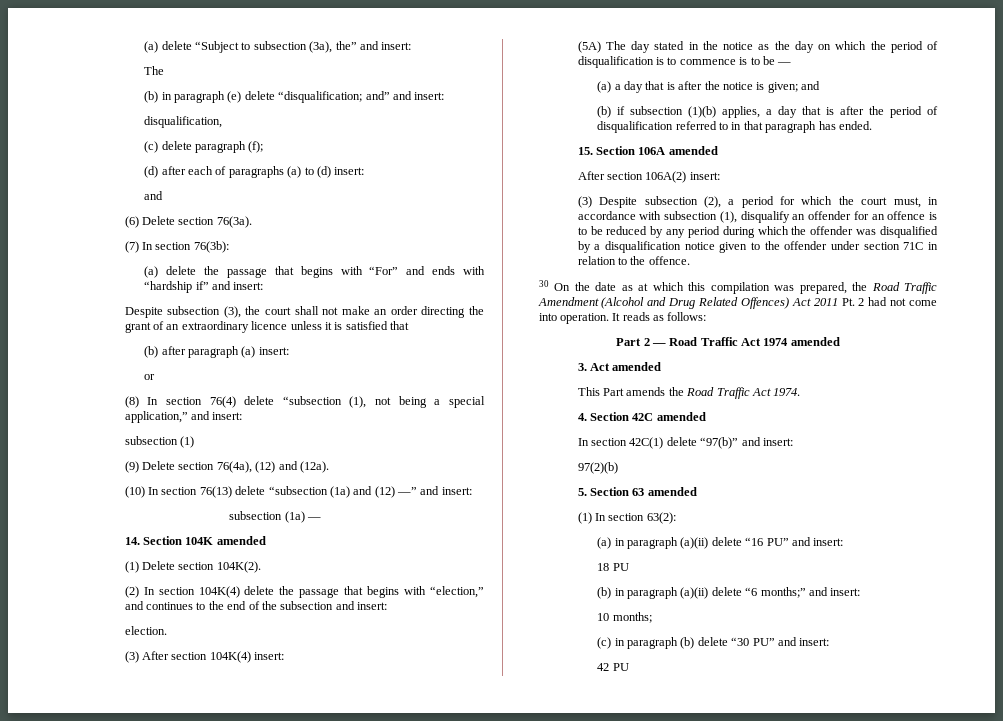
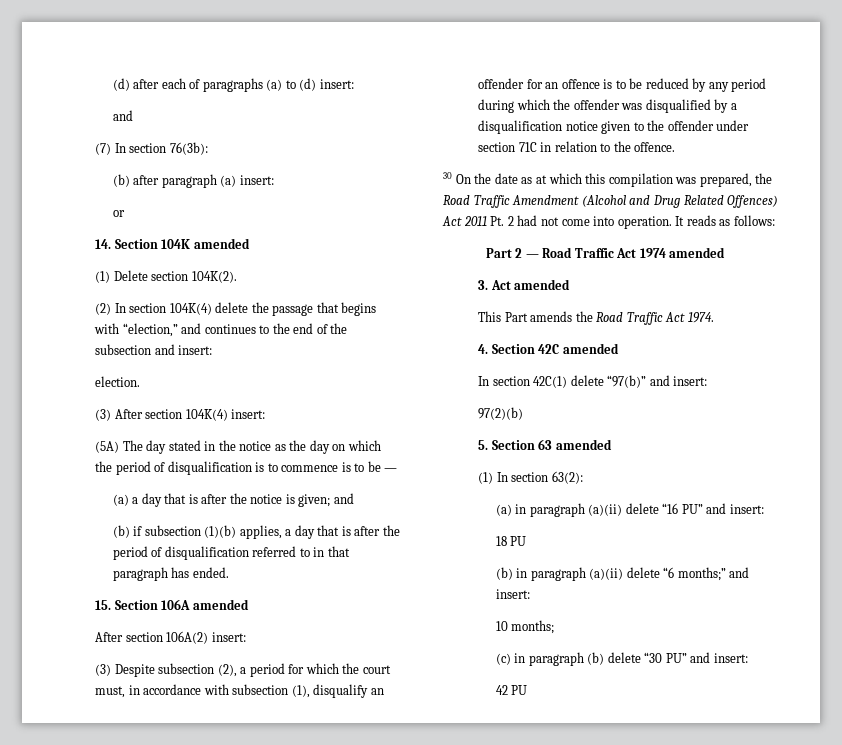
[144,41,412,53] [144,66,165,75] [144,91,445,103] [144,116,223,128] [144,141,264,153] (a) delete “Subject to subsection (3a), the” and insert: // The // (b) in paragraph (e) delete “disqualification; and” and insert: // disqualification, // (c) delete paragraph (f); // -> (112, 84) none
[124,216,252,228] // (6) Delete section 76(3a). -> (133, 115) none
[144,266,485,278] [144,281,264,293] [124,306,484,318] [124,321,410,333] // (a) delete the passage that begins with “For” and ends with “hardship if” and insert: // Despite subsection (3), the court shall not make an order directing the grant of an extraordinary licence unless it is satisfied that -> (208, 148) none
[124,396,485,408] [124,411,243,423] [124,436,195,448] [124,461,329,473] [124,486,472,498] [229,511,321,523] // (8) In section 76(4) delete “subsection (1), not being a special application,” and insert: // subsection (1) // (9) Delete section 76(4a), (12) and (12a). // (10) In section 76(13) delete “subsection (1a) and (12) —” and insert: // subsection (1a) — -> (125, 213) none

